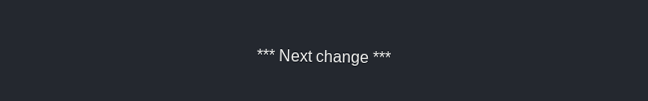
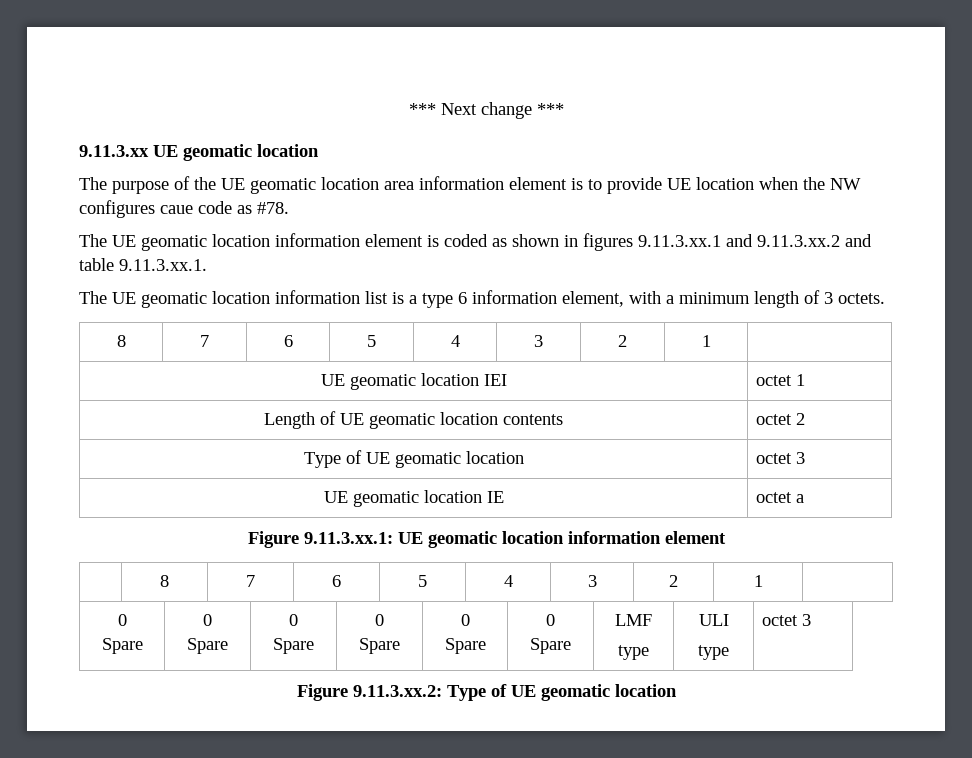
(392, 57) none -> [79,144,319,161] [79,176,861,194] [79,200,289,218] [79,233,872,251] [79,258,207,271] [79,290,885,308] [116,335,126,347] [200,335,209,347] [283,335,293,347] [367,335,376,347] [450,335,460,347] [534,335,543,347] [618,335,627,347] [701,335,711,347] [320,373,507,390] [756,374,806,386] [264,411,563,429] [756,413,806,425] [303,450,524,468] [756,452,806,464] [323,490,504,507] [756,492,805,503] [247,531,726,548] [160,575,169,587] [246,575,255,587] [332,575,341,587] [418,575,427,587] [503,575,513,587] [587,575,597,587] [669,575,678,587] [753,575,763,587] [117,614,127,626] [101,638,143,654] [203,614,212,626] [187,638,228,654] [289,614,298,626] [273,638,314,654] [375,614,384,626] [359,638,400,654] [460,614,470,626] [444,638,486,654] [546,614,555,626] [530,638,571,654] [615,614,652,626] [618,645,649,660] [698,614,729,626] [698,645,729,660] [762,614,812,626] [296,684,677,701] // 9.11.3.xx UE geomatic location // The purpose of the UE geomatic location area information element is to provide UE location when the NW configures caue code as #78. // The UE geomatic location information element is coded as shown in figures 9.11.3.xx.1 and 9.11.3.xx.2 and table 9.11.3.xx.1. // The UE geomatic location information list is a type 6 information element, with a minimum length of 3 octets. // 8 | 7 | 6 | 5 | 4 | 3 | 2 | 1 | // UE geomatic location IEI | octet 1 // Length of UE geomatic location contents | octet 2 // Type of UE geomatic location | octet 3 // UE geomatic location IE | octet a // Figure 9.11.3.xx.1: UE geomatic location information element // | 8 | 7 | 6 | 5 | 4 | 3 | 2 | 1 | // 0 // Spare | 0 // Spare | 0 // Spare | 0 // Spare | 0 // Spare | 0 // Spare | LMF // type | ULI // type | octet 3 // Figure 9.11.3.xx.2: Type of UE geomatic location

